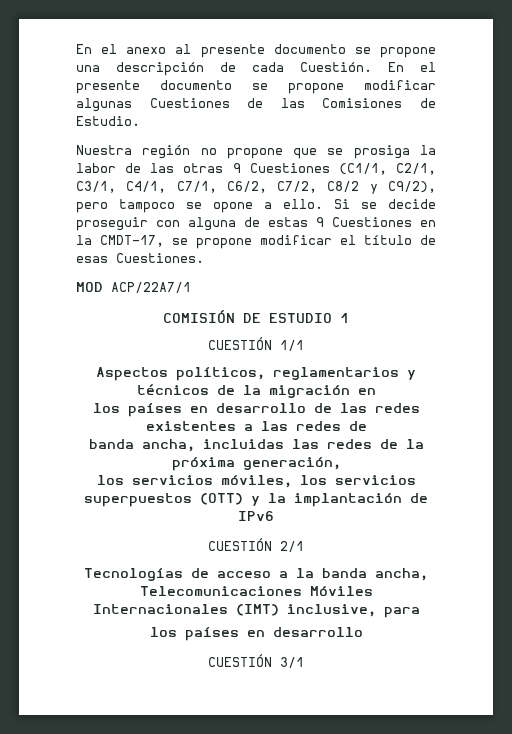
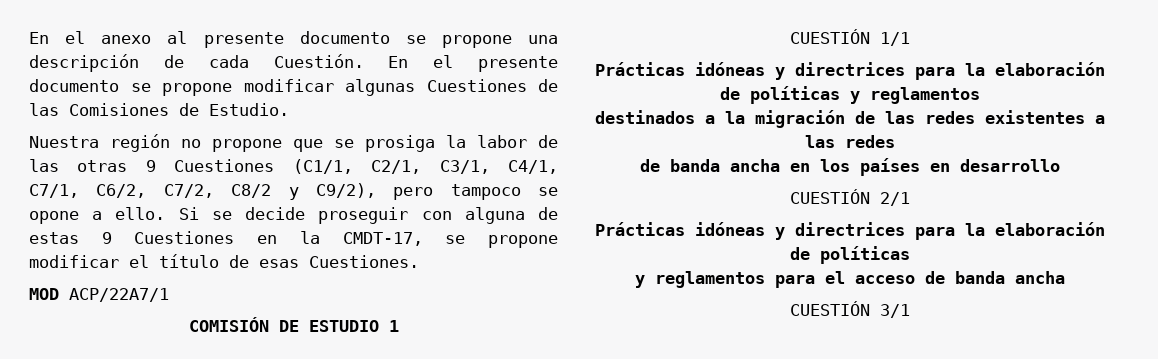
[96,366,416,381] [136,384,376,398] [92,402,306,417] Aspectos políticos, reglamentarios y técnicos de la migración en // los países en desarrollo -> [594,62,1105,80] [719,86,980,104] [594,110,845,128] Prácticas idóneas y directrices para la elaboración de políticas y reglamentos // destinados a la migración
[348,421,367,431] [88,439,424,452] [171,456,341,471] [96,474,416,488] [84,492,428,507] [238,511,274,521] [208,538,304,552] [84,567,428,581] [139,585,373,596] [92,604,420,618] [149,626,363,641] de // banda ancha, incluidas las redes de la próxima generación, // los servicios móviles, los servicios superpuestos (OTT) y la implantación de IPv6 // CUESTIÓN 2/1 // Tecnologías de acceso a la banda ancha, Telecomunicaciones Móviles Internacionales (IMT) inclusive, para // los países en desarrollo -> [639,158,1060,176] [789,189,910,206] [594,222,1105,240] [789,246,910,264] [634,271,1065,288] // de banda ancha en los países en desarrollo // CUESTIÓN 2/1 // Prácticas idóneas y directrices para la elaboración de políticas // y reglamentos para el acceso de banda ancha

